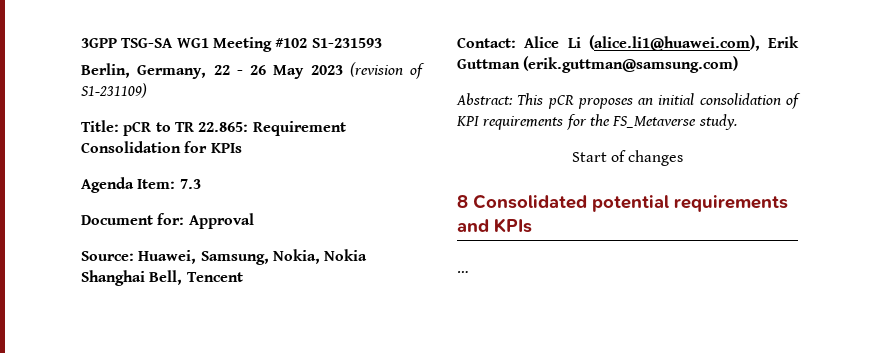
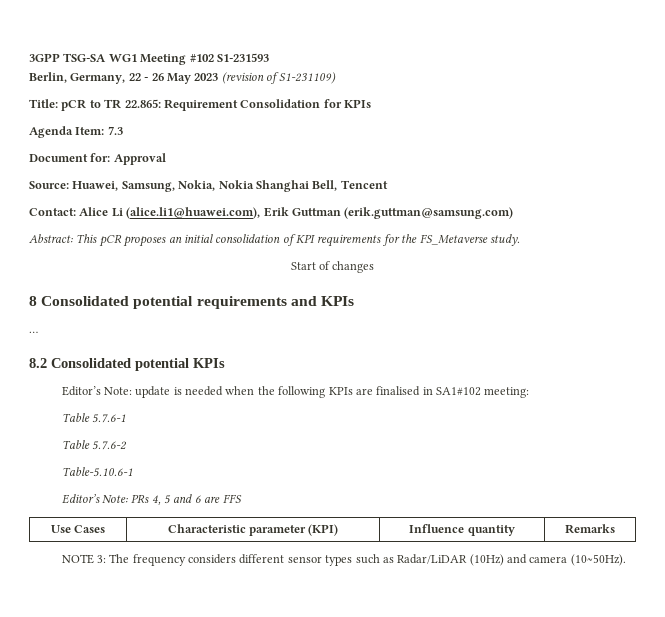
(469, 272) none -> [29,358,225,371] [61,386,530,398] [61,413,126,423] [61,440,127,450] [61,467,133,477] [61,494,242,505] [50,525,106,533] [167,524,339,536] [409,524,515,536] [565,524,615,534] [61,554,626,566] // 8.2 Consolidated potential KPIs // Editor’s Note: update is needed when the following KPIs are finalised in SA1#102 meeting: // Table 5.7.6-1 // Table 5.7.6-2 // Table-5.10.6-1 // Editor’s Note: PRs 4, 5 and 6 are FFS // Use Cases | Characteristic parameter (KPI) | Influence quantity | Remarks // NOTE 3: The frequency considers different sensor types such as Radar/LiDAR (10Hz) and camera (10~50Hz).

